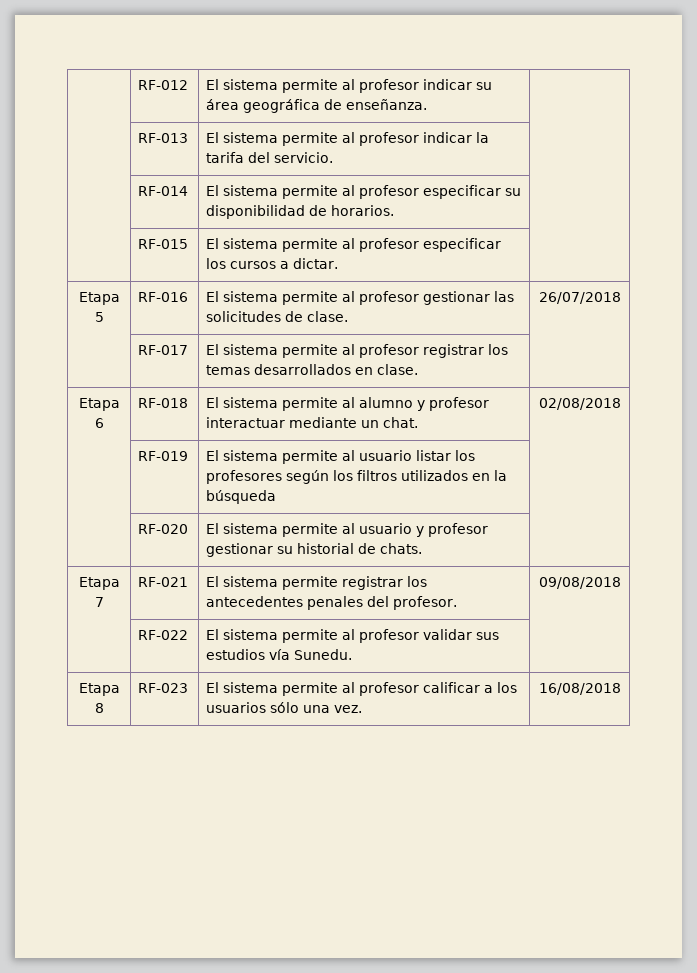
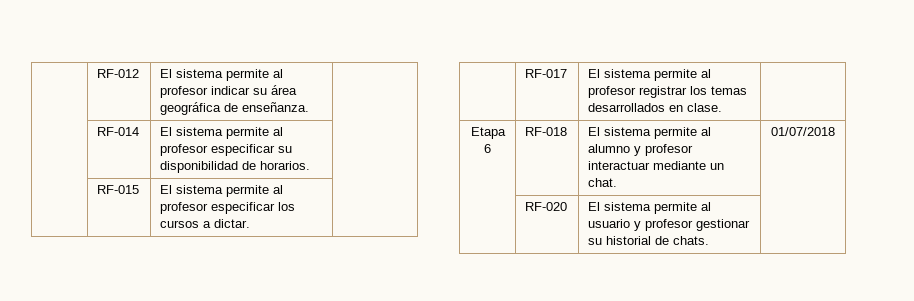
[138,133,189,143] [206,132,490,146] [206,152,334,163] // | RF-013 | El sistema permite al profesor indicar la tarifa del servicio. | -> (309, 107) none
[78,292,120,305] [94,312,104,322] [138,292,189,302] [206,291,515,305] [206,311,349,322] [538,292,621,304] // Etapa 5 | RF-016 | El sistema permite al profesor gestionar las solicitudes de clase. | 26/07/2018 -> (250, 223) none
[538,398,621,410] [138,451,189,461] [206,450,476,464] [206,470,508,484] [206,490,277,504] 02/08/2018 // | RF-019 | El sistema permite al usuario listar los profesores según los filtros utilizados en la búsqueda | -> [771,127,835,136] 01/07/2018
[78,577,120,590] [94,597,104,607] [138,577,189,587] [206,576,428,590] [206,596,458,610] [538,577,621,589] [138,630,189,640] [206,629,500,643] [206,649,353,660] [78,683,120,696] [94,703,104,713] [138,683,189,693] [206,682,518,696] [206,702,363,713] [538,683,621,695] // Etapa 7 | RF-021 | El sistema permite registrar los antecedentes penales del profesor. | 09/08/2018 // | RF-022 | El sistema permite al profesor validar sus estudios vía Sunedu. | // Etapa 8 | RF-023 | El sistema permite al profesor calificar a los usuarios sólo una vez. | 16/08/2018 -> (709, 240) none

